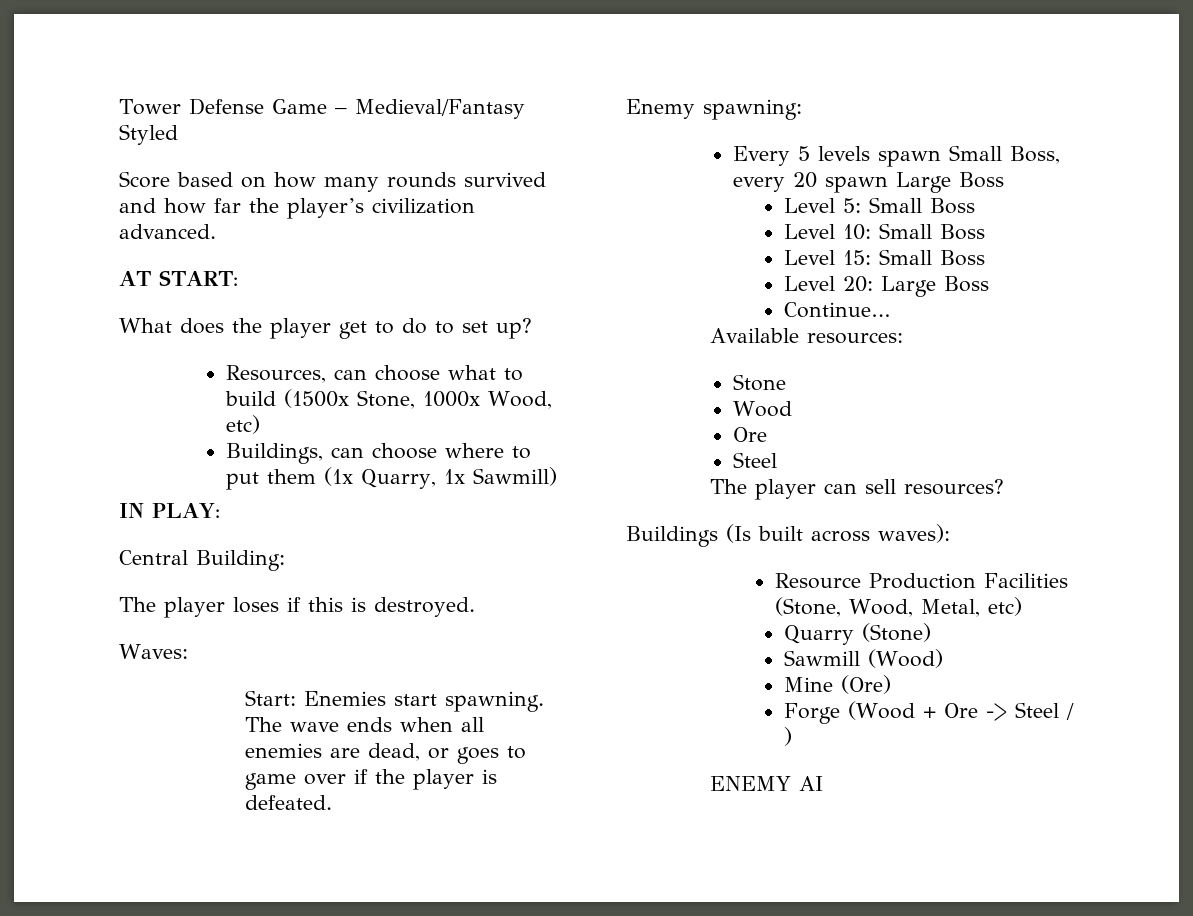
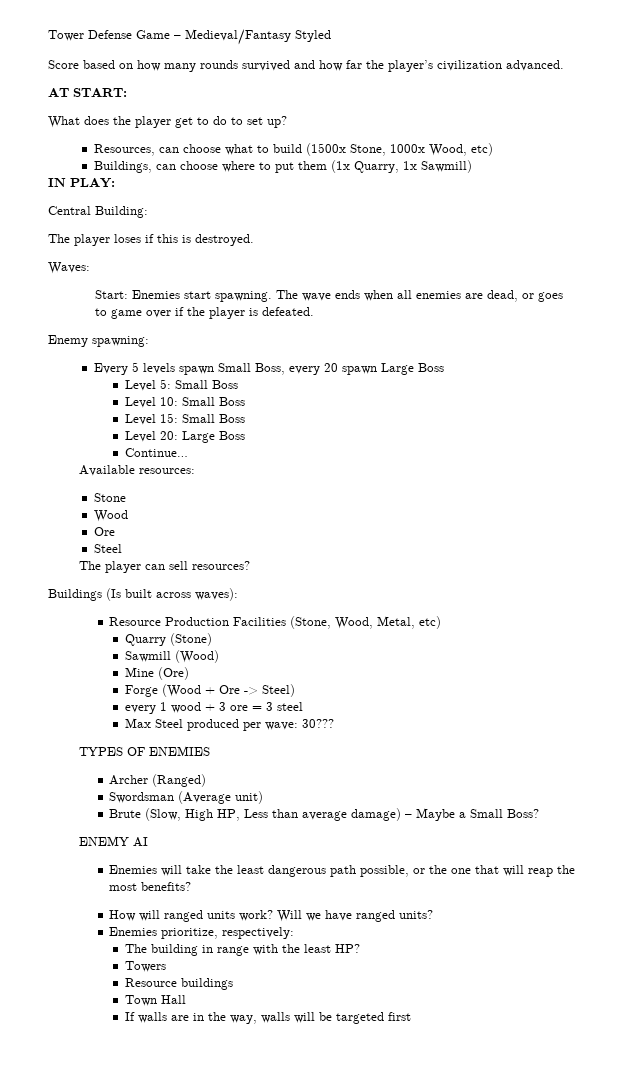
[1015,702,1075,720] [784,727,793,746] [709,776,823,791] Steel / ) // ENEMY AI -> [262,684,296,697] [125,702,304,714] [125,718,335,731] [79,746,211,756] [109,774,207,787] [109,791,264,804] [109,808,540,821] [79,836,149,847] [109,865,576,877] [109,882,192,891] [109,910,434,922] [109,927,295,939] [125,944,361,956] [125,961,167,972] [125,978,234,990] [125,995,187,1006] [125,1012,412,1024] Steel) // every 1 wood + 3 ore = 3 steel // Max Steel produced per wave: 30??? // TYPES OF ENEMIES // Archer (Ranged) // Swordsman (Average unit) // Brute (Slow, High HP, Less than average damage) – Maybe a Small Boss? // ENEMY AI // Enemies will take the least dangerous path possible, or the one that will reap the most benefits? // How will ranged units work? Will we have ranged units? // Enemies prioritize, respectively: // The building in range with the least HP? // Towers // Resource buildings // Town Hall // If walls are in the way, walls will be targeted first

